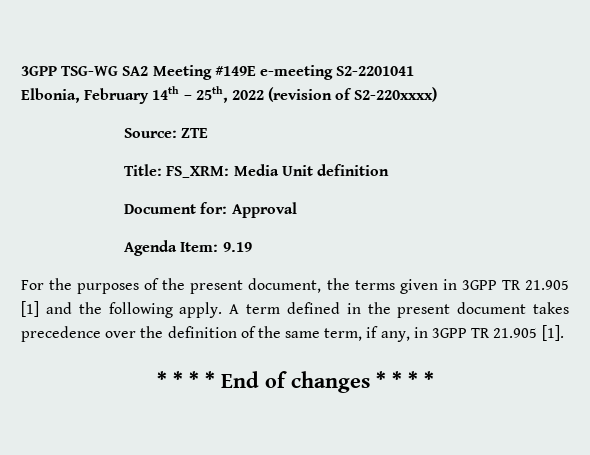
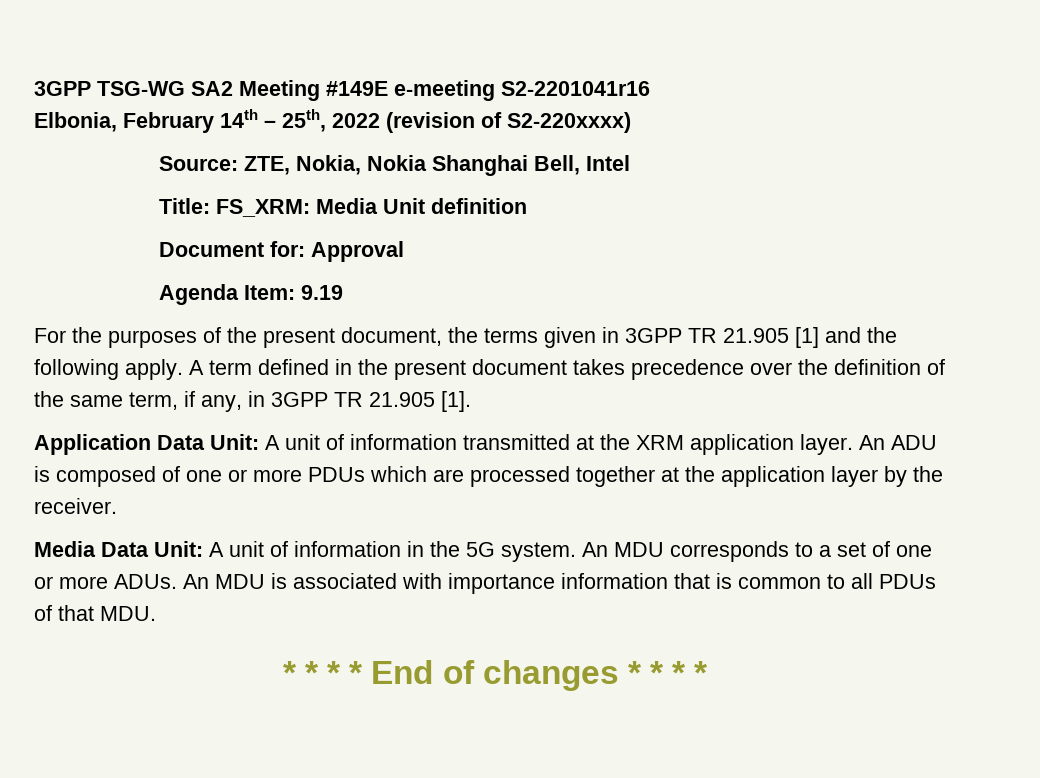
[336,66,415,76] S2-2201041 -> [501,81,650,96] S2-2201041r16
[181,128,209,138] ZTE -> [244,155,631,176] ZTE, Nokia, Nokia Shanghai Bell, Intel
(564, 333) none -> [34,434,937,455] [34,466,943,487] [34,498,117,514] [34,541,932,562] [34,573,936,594] [34,605,156,621] // Application Data Unit: A unit of information transmitted at the XRM application layer. An ADU is composed of one or more PDUs which are processed together at the application layer by the receiver. // Media Data Unit: A unit of information in the 5G system. An MDU corresponds to a set of one or more ADUs. An MDU is associated with importance information that is common to all PDUs of that MDU.

